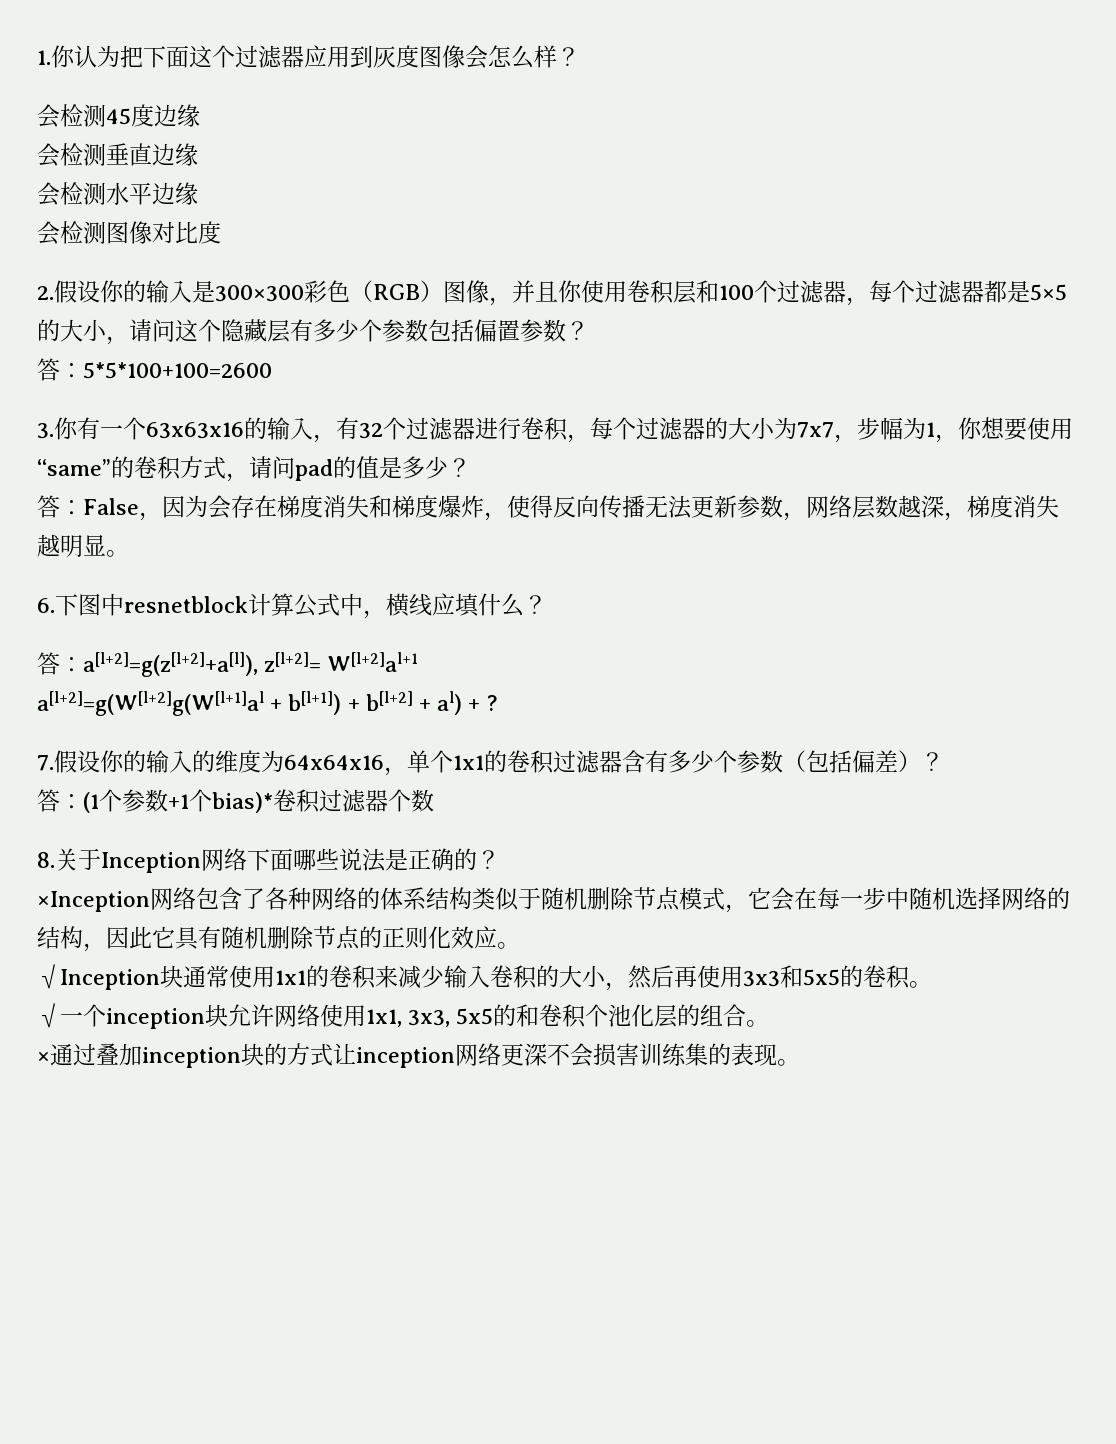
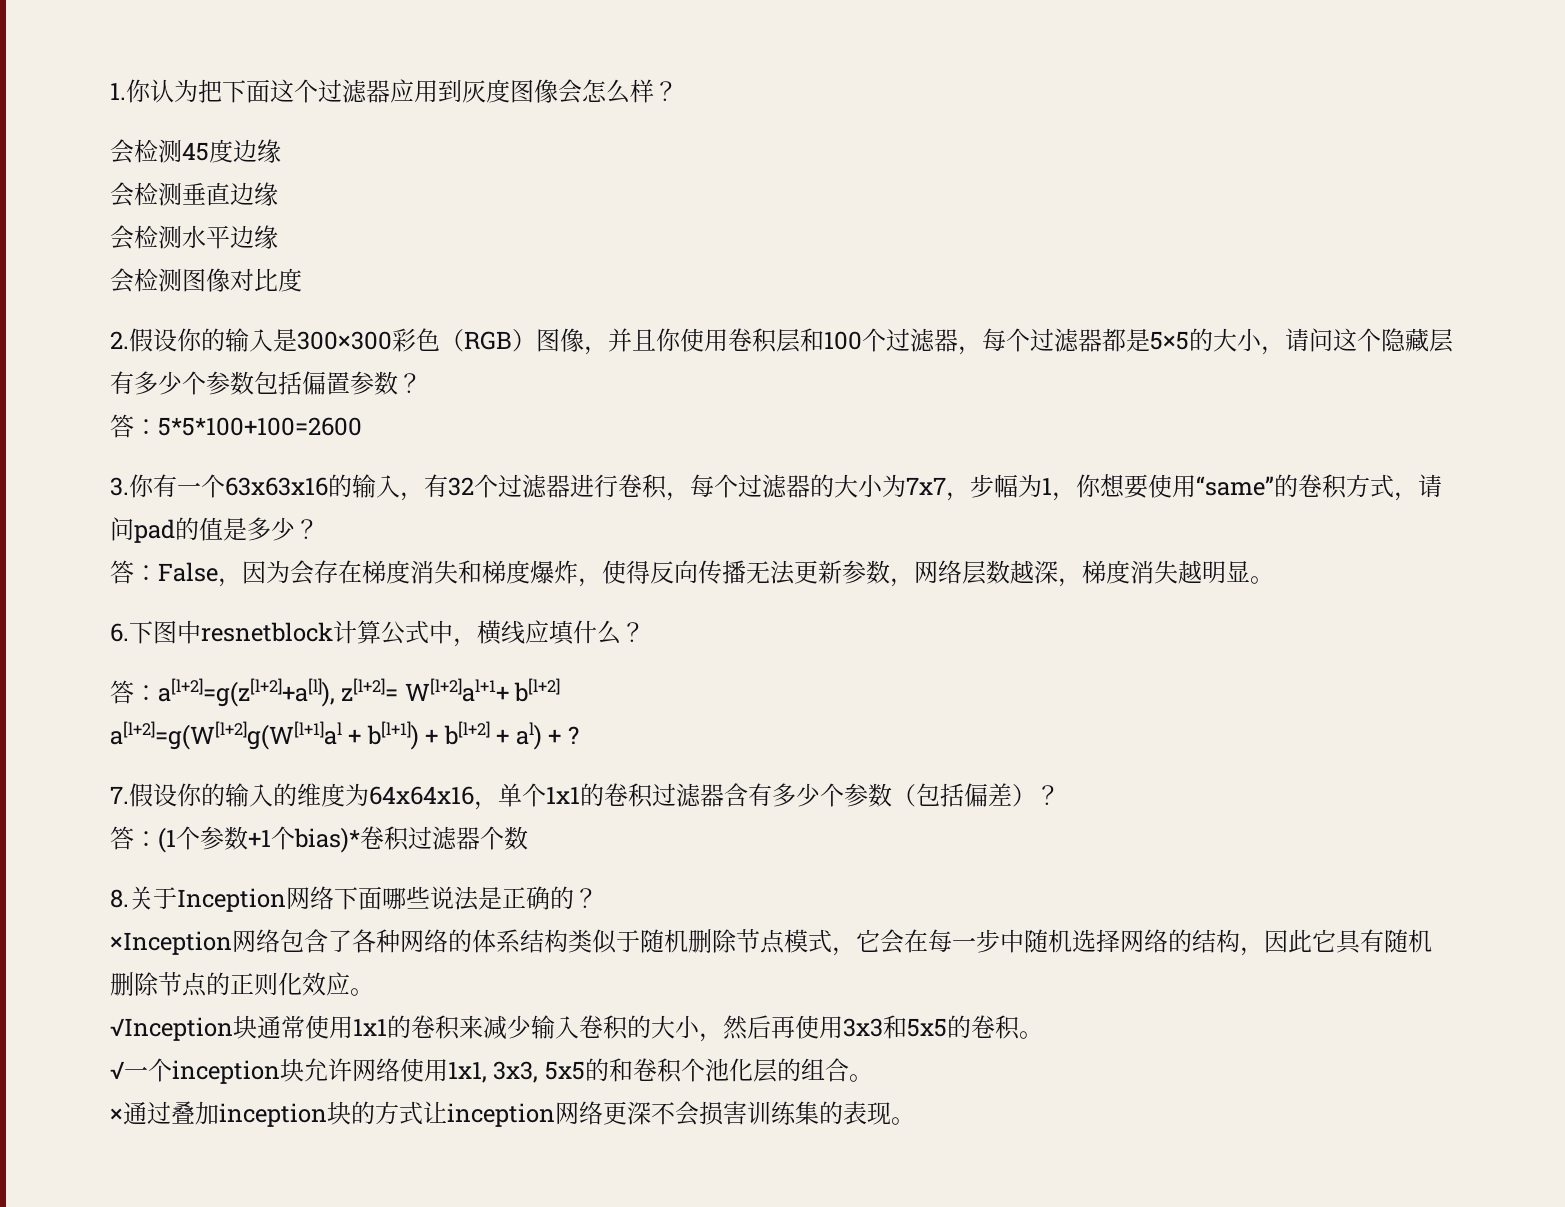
[327,652,419,672] W[l+2]al+1 -> [404,678,561,702] W[l+2]al+1+ b[l+2]

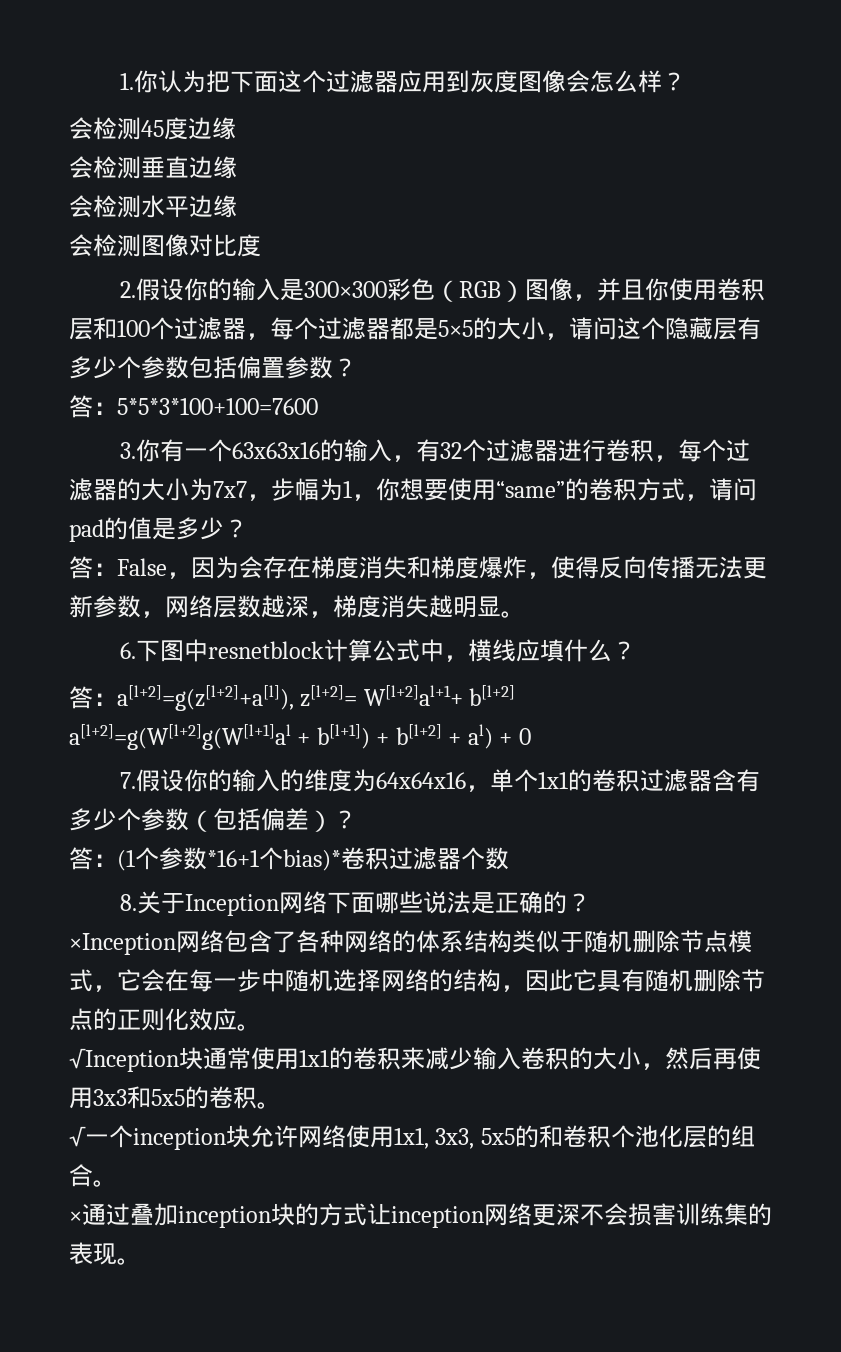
[158,417,362,436] 5*5*100+100=2600 -> [117,398,318,415] 5*5*3*100+100=7600
[567,726,579,744] ? -> [518,728,531,745] 0
[248,829,271,847] +1 -> [207,850,259,867] *16+1

